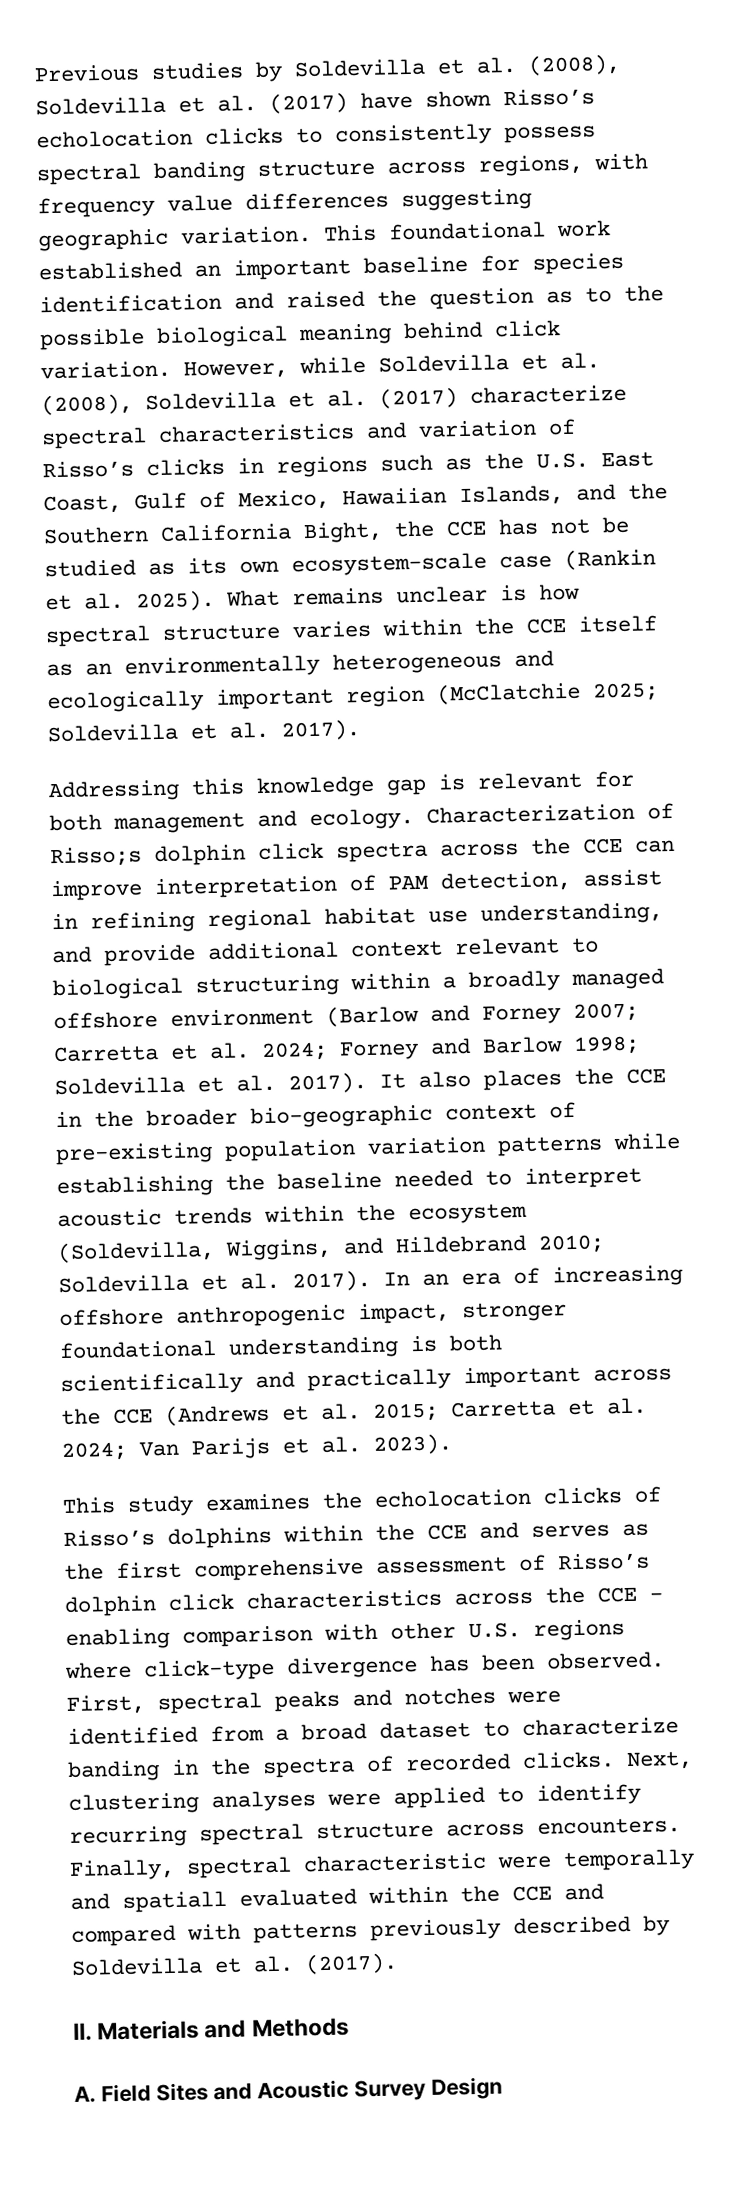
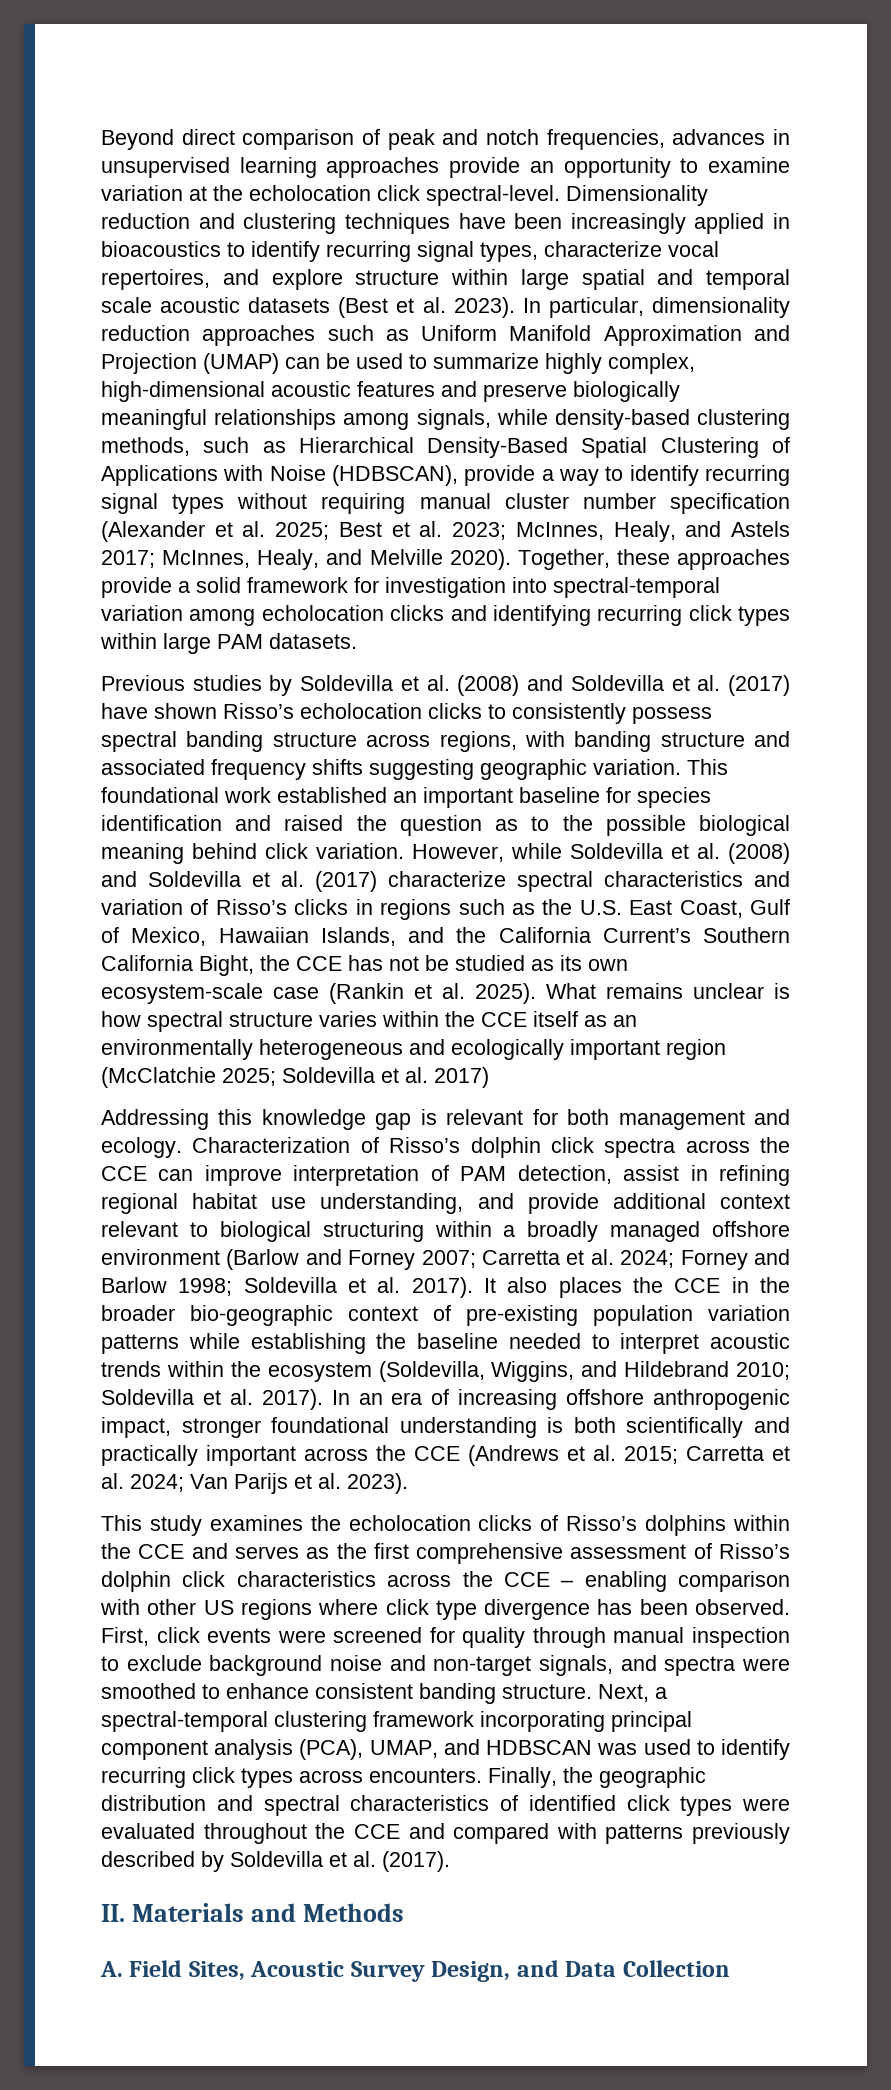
(34, 73) none -> [101,129,790,150] [101,157,790,178] [101,185,708,206] [101,213,790,234] [101,241,719,262] [101,269,790,290] [101,297,790,318] [101,325,790,346] [101,353,695,374] [101,381,680,402] [101,409,791,430] [101,437,790,458] [101,465,790,486] [101,493,790,514] [101,521,791,542] [101,549,790,570] [101,577,720,598] [101,605,790,626] [100,633,357,654] Beyond direct comparison of peak and notch frequencies, advances in unsupervised learning approaches provide an opportunity to examine variation at the echolocation click spectral-level. Dimensionality reduction and clustering techniques have been increasingly applied in bioacoustics to identify recurring signal types, characterize vocal repertoires, and explore structure within large spatial and temporal scale acoustic datasets (Best et al. 2023). In particular, dimensionality reduction approaches such as Uniform Manifold Approximation and Projection (UMAP) can be used to summarize highly complex, high-dimensional acoustic features and preserve biologically meaningful relationships among signals, while density-based clustering methods, such as Hierarchical Density-Based Spatial Clustering of Applications with Noise (HDBSCAN), provide a way to identify recurring signal types without requiring manual cluster number specification (Alexander et al. 2025; Best et al. 2023; McInnes, Healy, and Astels 2017; McInnes, Healy, and Melville 2020). Together, these approaches provide a solid framework for investigation into spectral-temporal variation among echolocation clicks and identifying recurring click types within large PAM datasets. //
[528,53,621,76] (2008), -> [457,675,564,696] (2008) and
[37,191,389,219] frequency value differences -> [574,731,790,752] [101,759,363,780] banding structure and associated frequency shifts
[41,393,133,416] (2008), -> [728,843,790,864] [101,871,137,887] (2008) and
(668, 491) none -> [498,927,691,943] California Current’s
[281,719,361,741] 2017). -> [434,1067,489,1088] 2017)
[50,846,142,868] Risso;s -> [389,1137,461,1153] Risso’s
[468,1622,521,1639] U.S. -> [203,1600,234,1615] US
[143,1658,275,1682] click-type -> [385,1599,477,1620] click type
[157,1687,561,1715] [67,1717,679,1745] [67,1750,693,1782] [68,1783,641,1815] [69,1821,434,1848] spectral peaks and notches were identified from a broad dataset to characterize banding in the spectra of recorded clicks. Next, clustering analyses were applied to identify recurring spectral structure -> [156,1627,790,1648] [101,1655,790,1676] [101,1683,667,1704] [101,1711,692,1732] [101,1739,790,1760] [101,1767,293,1788] click events were screened for quality through manual inspection to exclude background noise and non-target signals, and spectra were smoothed to enhance consistent banding structure. Next, a spectral-temporal clustering framework incorporating principal component analysis (PCA), UMAP, and HDBSCAN was used to identify recurring click types
[186,1848,695,1879] [70,1886,448,1913] spectral characteristic were temporally and spatiall evaluated within -> [563,1767,706,1788] [101,1795,790,1816] [101,1823,307,1844] the geographic distribution and spectral characteristics of identified click types were evaluated throughout
[155,2076,503,2102] Sites and Acoustic Survey Design -> [188,1960,730,1982] Sites, Acoustic Survey Design, and Data Collection

